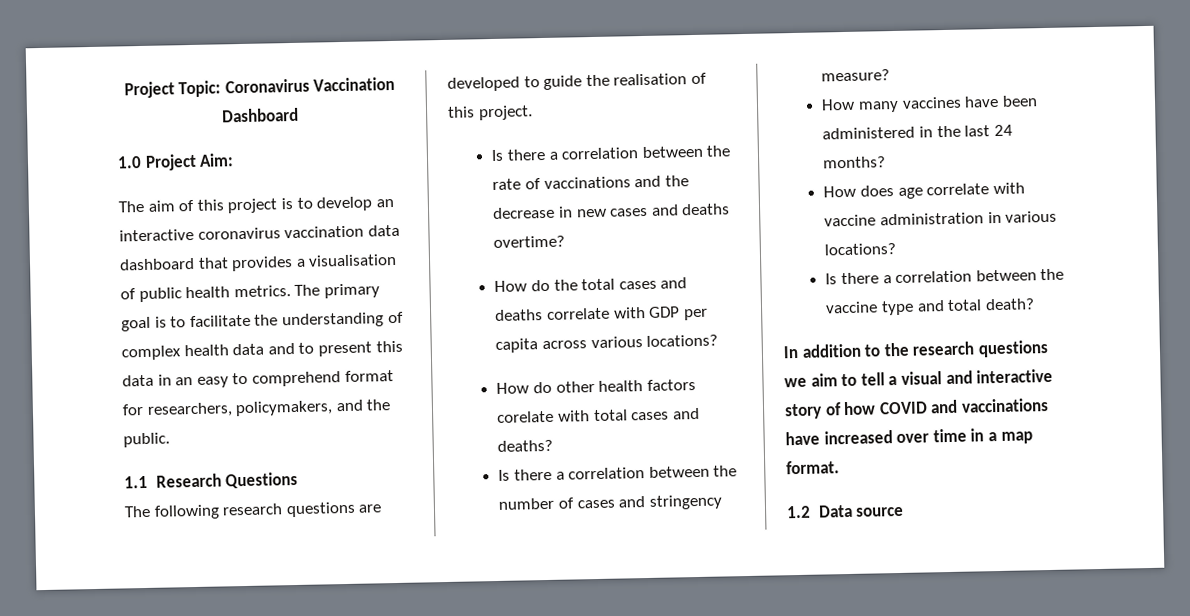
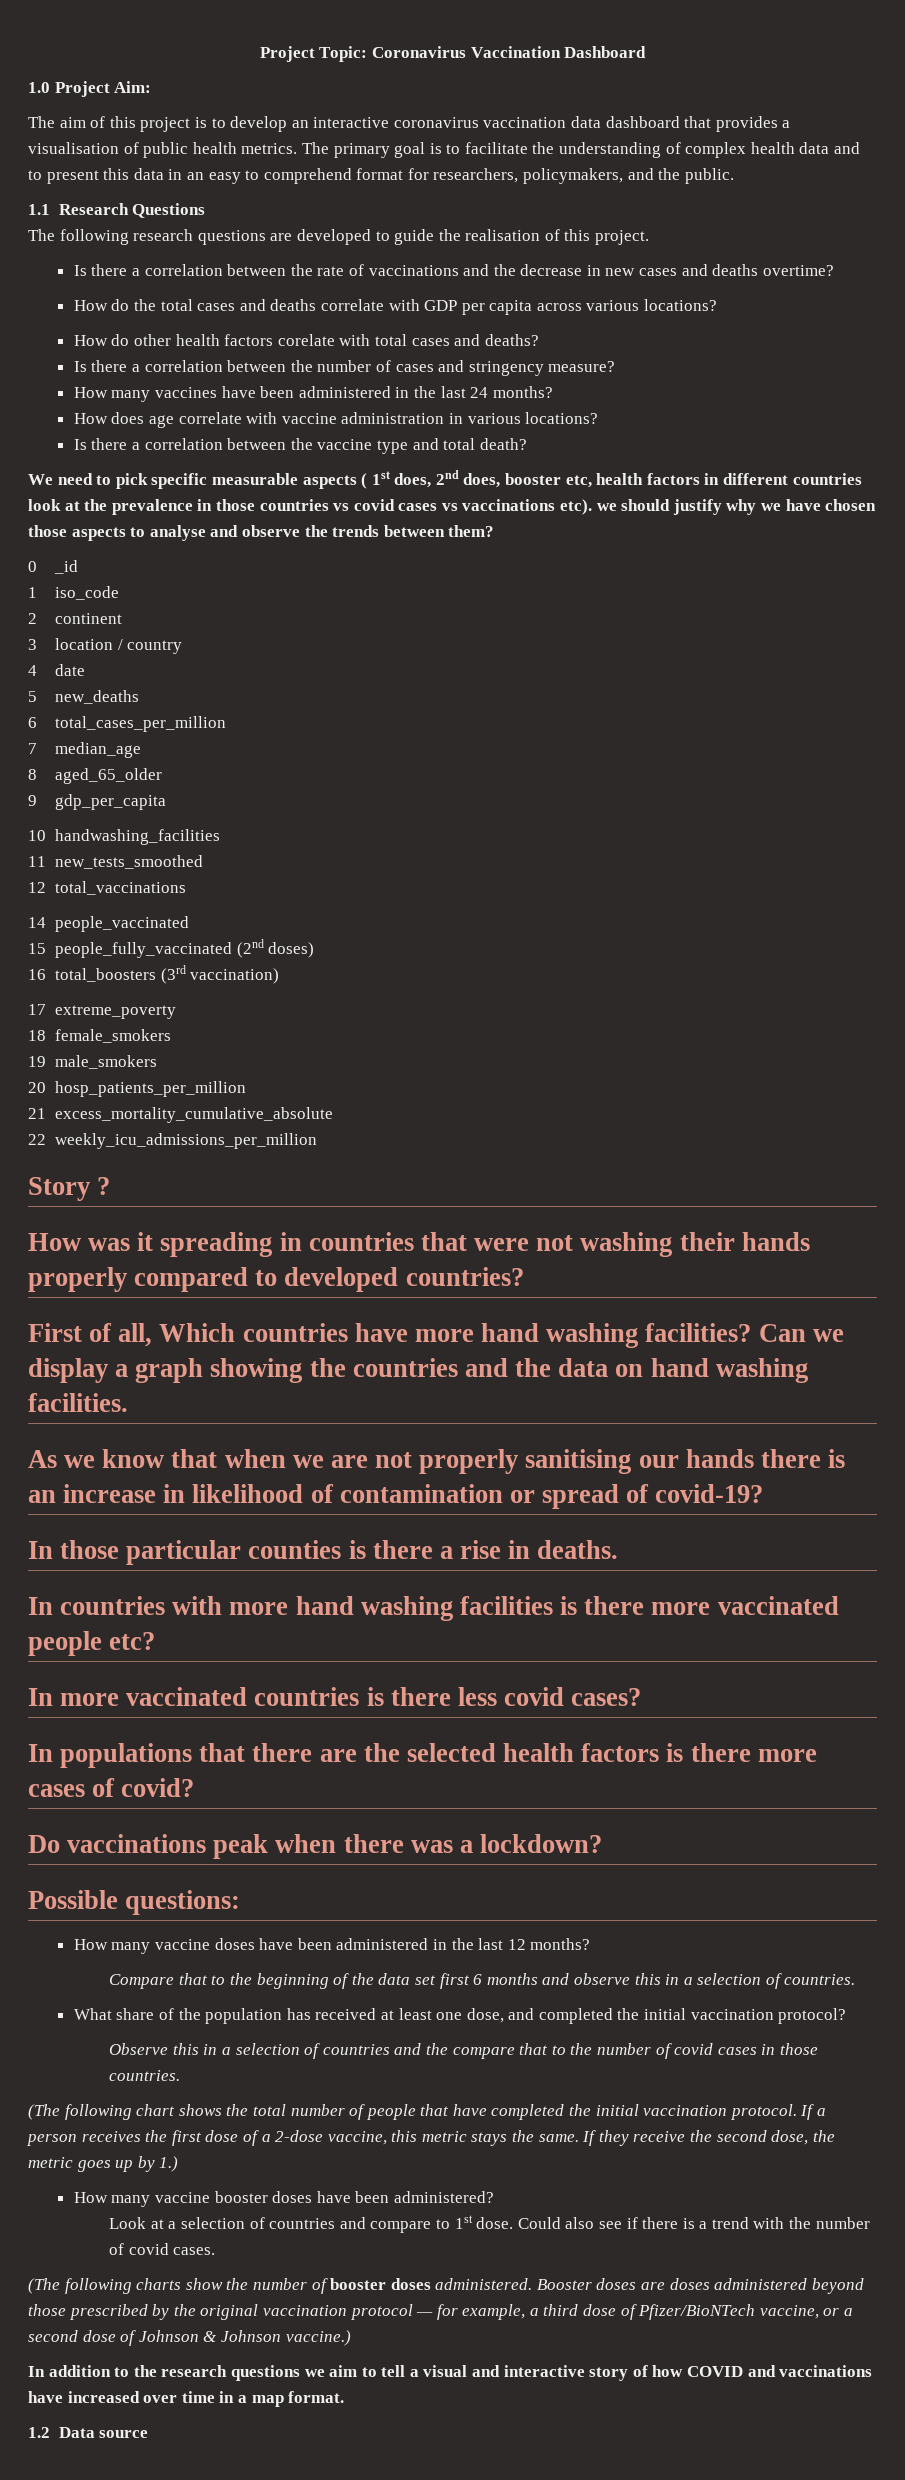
(1035, 304) none -> [28,470,862,489] [28,499,877,515] [28,525,495,541] [28,560,79,574] [28,586,120,600] [28,613,123,624] [28,638,183,654] [28,664,86,676] [28,690,140,704] [28,716,227,732] [28,742,142,758] [28,768,163,784] [28,794,167,810] [28,829,221,845] [28,855,204,869] [28,881,187,895] [28,916,190,932] [28,939,315,958] [28,965,280,984] [28,1004,177,1019] [28,1029,172,1043] [28,1055,158,1069] [28,1081,247,1097] [28,1107,334,1123] [28,1133,318,1149] [28,1177,111,1201] [28,1232,810,1257] [28,1267,524,1292] [28,1323,844,1348] [28,1358,808,1383] [28,1393,128,1412] [28,1449,846,1474] [28,1484,764,1509] [28,1540,619,1565] [28,1596,839,1621] [28,1631,156,1656] [28,1687,642,1706] [28,1743,817,1768] [28,1778,195,1797] [28,1834,603,1859] [28,1890,241,1915] [73,1938,591,1954] [109,1973,856,1989] [73,2008,847,2024] [109,2043,818,2059] [109,2070,181,2081] [28,2104,827,2120] [27,2130,835,2146] [28,2156,179,2172] [73,2191,494,2207] [109,2215,870,2233] [109,2243,216,2255] [28,2278,864,2294] [28,2304,854,2320] [28,2330,351,2346] // We need to pick specific measurable aspects ( 1st does, 2nd does, booster etc, health factors in different countries look at the prevalence in those countries vs covid cases vs vaccinations etc). we should justify why we have chosen those aspects to analyse and observe the trends between them? // 0 _id // 1 iso_code // 2 continent // 3 location / country // 4 date // 5 new_deaths // 6 total_cases_per_million // 7 median_age // 8 aged_65_older // 9 gdp_per_capita // 10 handwashing_facilities // 11 new_tests_smoothed // 12 total_vaccinations // 14 people_vaccinated // 15 people_fully_vaccinated (2nd doses) // 16 total_boosters (3rd vaccination) // 17 extreme_poverty // 18 female_smokers // 19 male_smokers // 20 hosp_patients_per_million // 21 excess_mortality_cumulative_absolute // 22 weekly_icu_admissions_per_million // Story ? // How was it spreading in countries that were not washing their hands properly compared to developed countries? // First of all, Which countries have more hand washing facilities? Can we display a graph showing the countries and the data on hand washing facilities. // As we know that when we are not properly sanitising our hands there is an increase in likelihood of contamination or spread of covid-19? // In those particular counties is there a rise in deaths. // In countries with more hand washing facilities is there more vaccinated people etc? // In more vaccinated countries is there less covid cases? // In populations that there are the selected health factors is there more cases of covid? // Do vaccinations peak when there was a lockdown? // Possible questions: // How many vaccine doses have been administered in the last 12 months? // Compare that to the beginning of the data set first 6 months and observe this in a selection of countries. // What share of the population has received at least one dose, and completed the initial vaccination protocol? // Observe this in a selection of countries and the compare that to the number of covid cases in those countries. // (The following chart shows the total number of people that have completed the initial vaccination protocol. If a person receives the first dose of a 2-dose vaccine, this metric stays the same. If they receive the second dose, the metric goes up by 1.) // How many vaccine booster doses have been administered? // Look at a selection of countries and compare to 1st dose. Could also see if there is a trend with the number of covid cases. // (The following charts show the number of booster doses administered. Booster doses are doses administered beyond those prescribed by the original vaccination protocol — for example, a third dose of Pfizer/BioNTech vaccine, or a second dose of Johnson & Johnson vaccine.)

